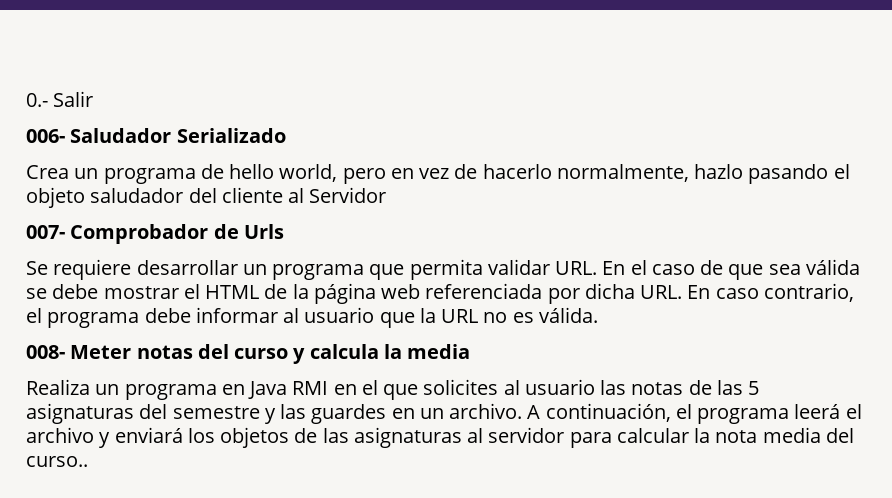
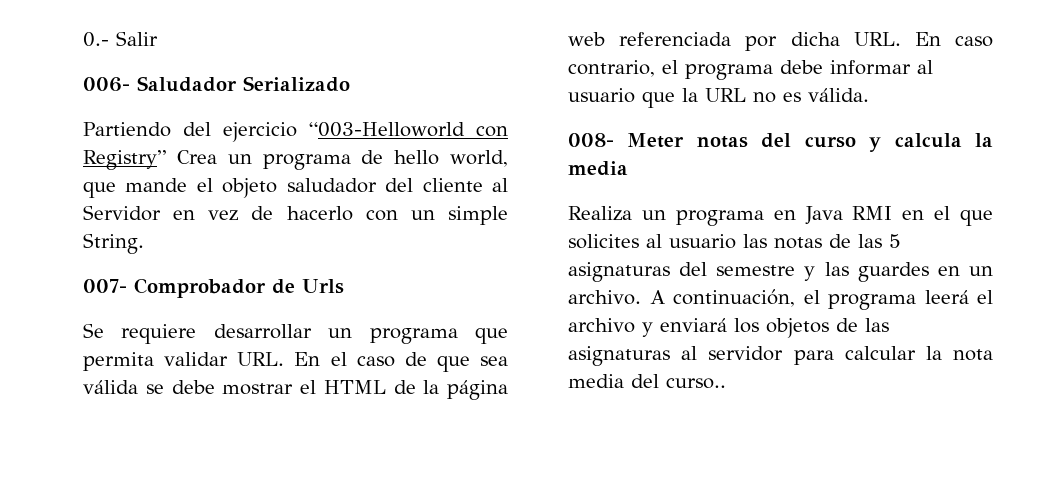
(286, 135) none -> [83,122,508,142] [83,150,166,170] Partiendo del ejercicio “003-Helloworld con Registry”
[342,164,829,184] pero en vez de hacerlo normalmente, hazlo pasando -> [83,178,188,198] que mande
(387, 195) none -> [173,206,509,225] [83,233,144,254] en vez de hacerlo con un simple String.

